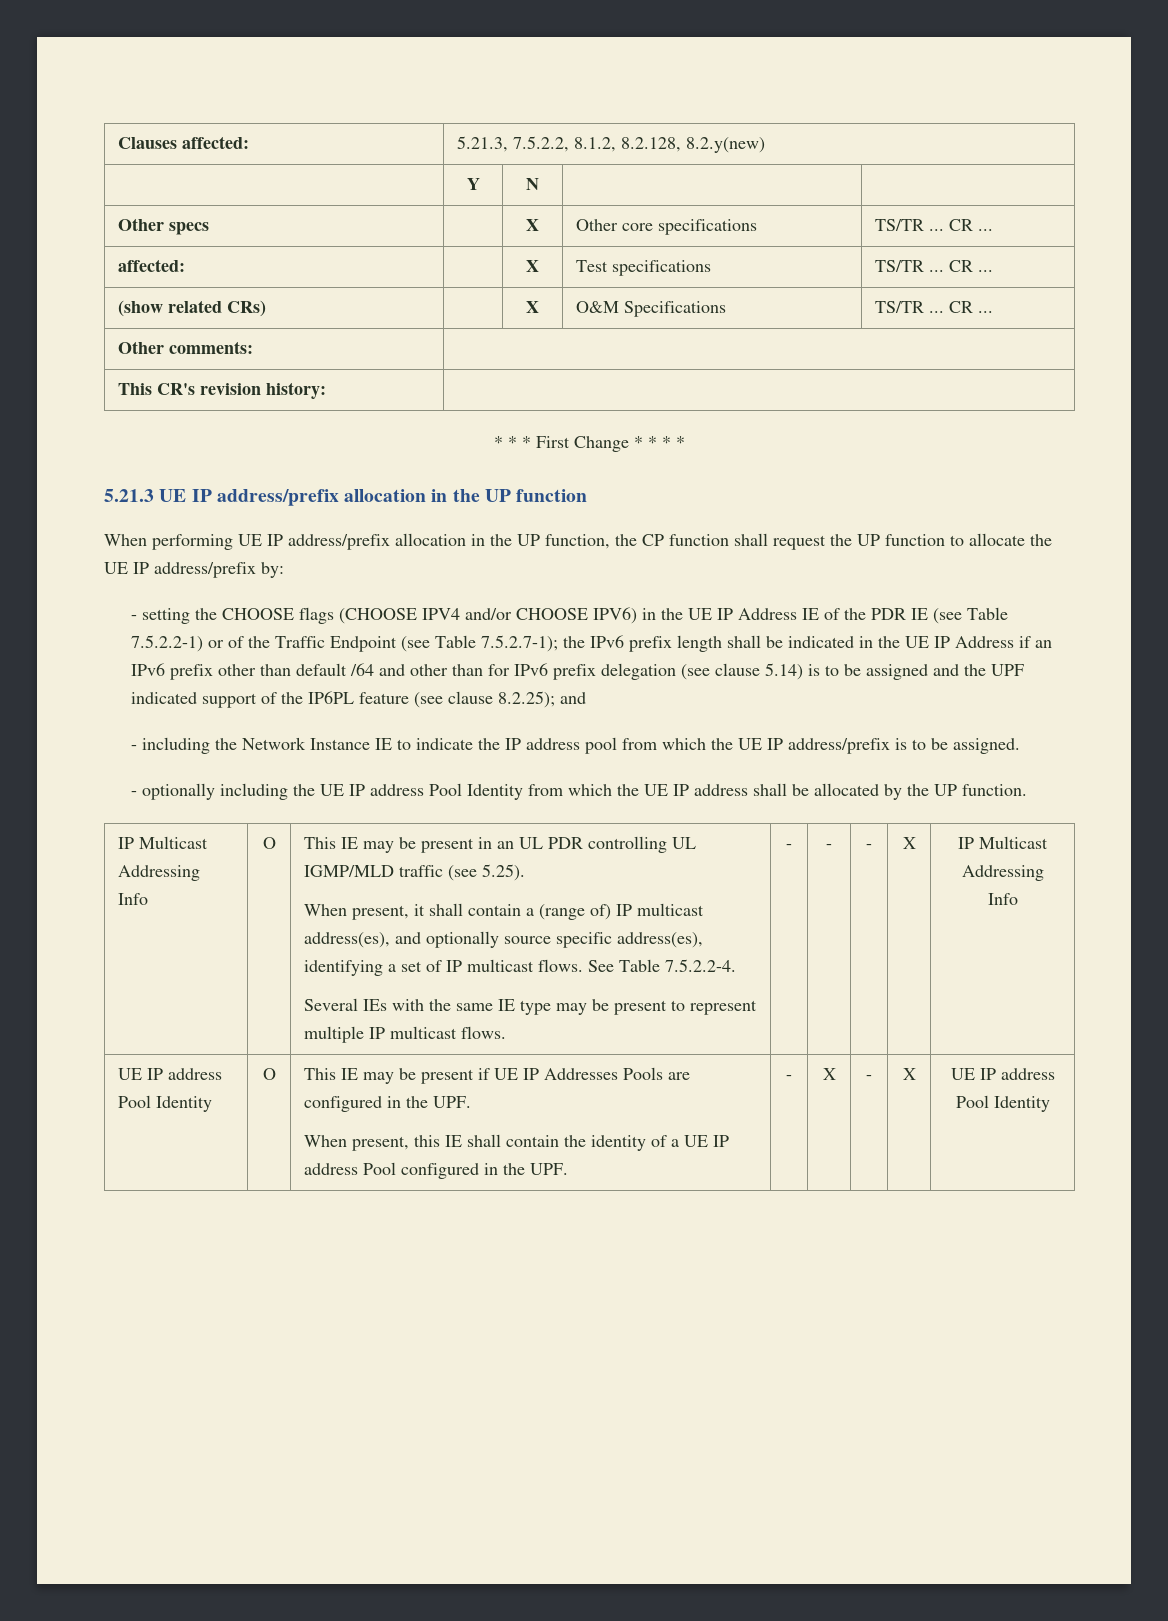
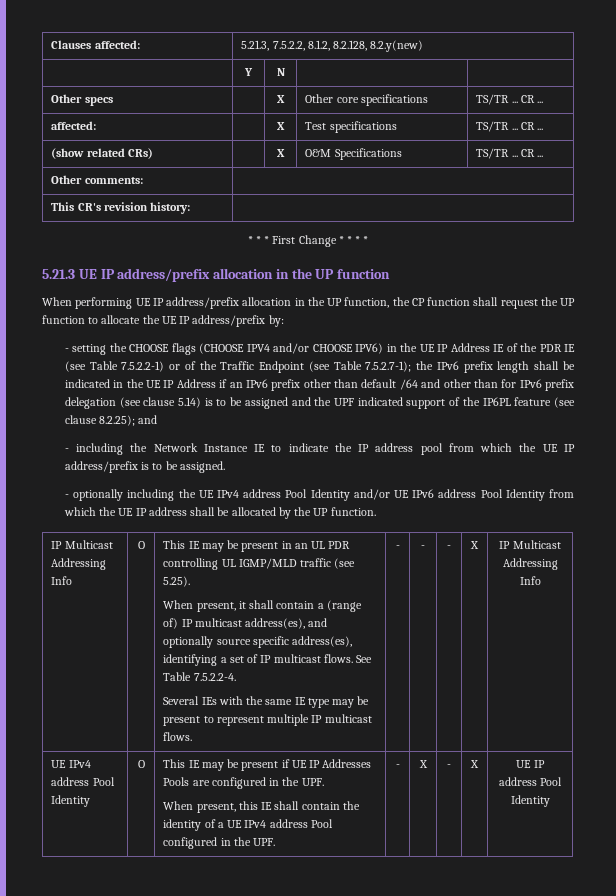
[348,784,365,796] IP -> [216,489,435,501] IPv4 address Pool Identity and/or UE IPv6
[147,1068,164,1080] IP -> [68,760,91,768] IPv4
[713,1135,730,1147] IP -> [244,820,267,828] IPv4

